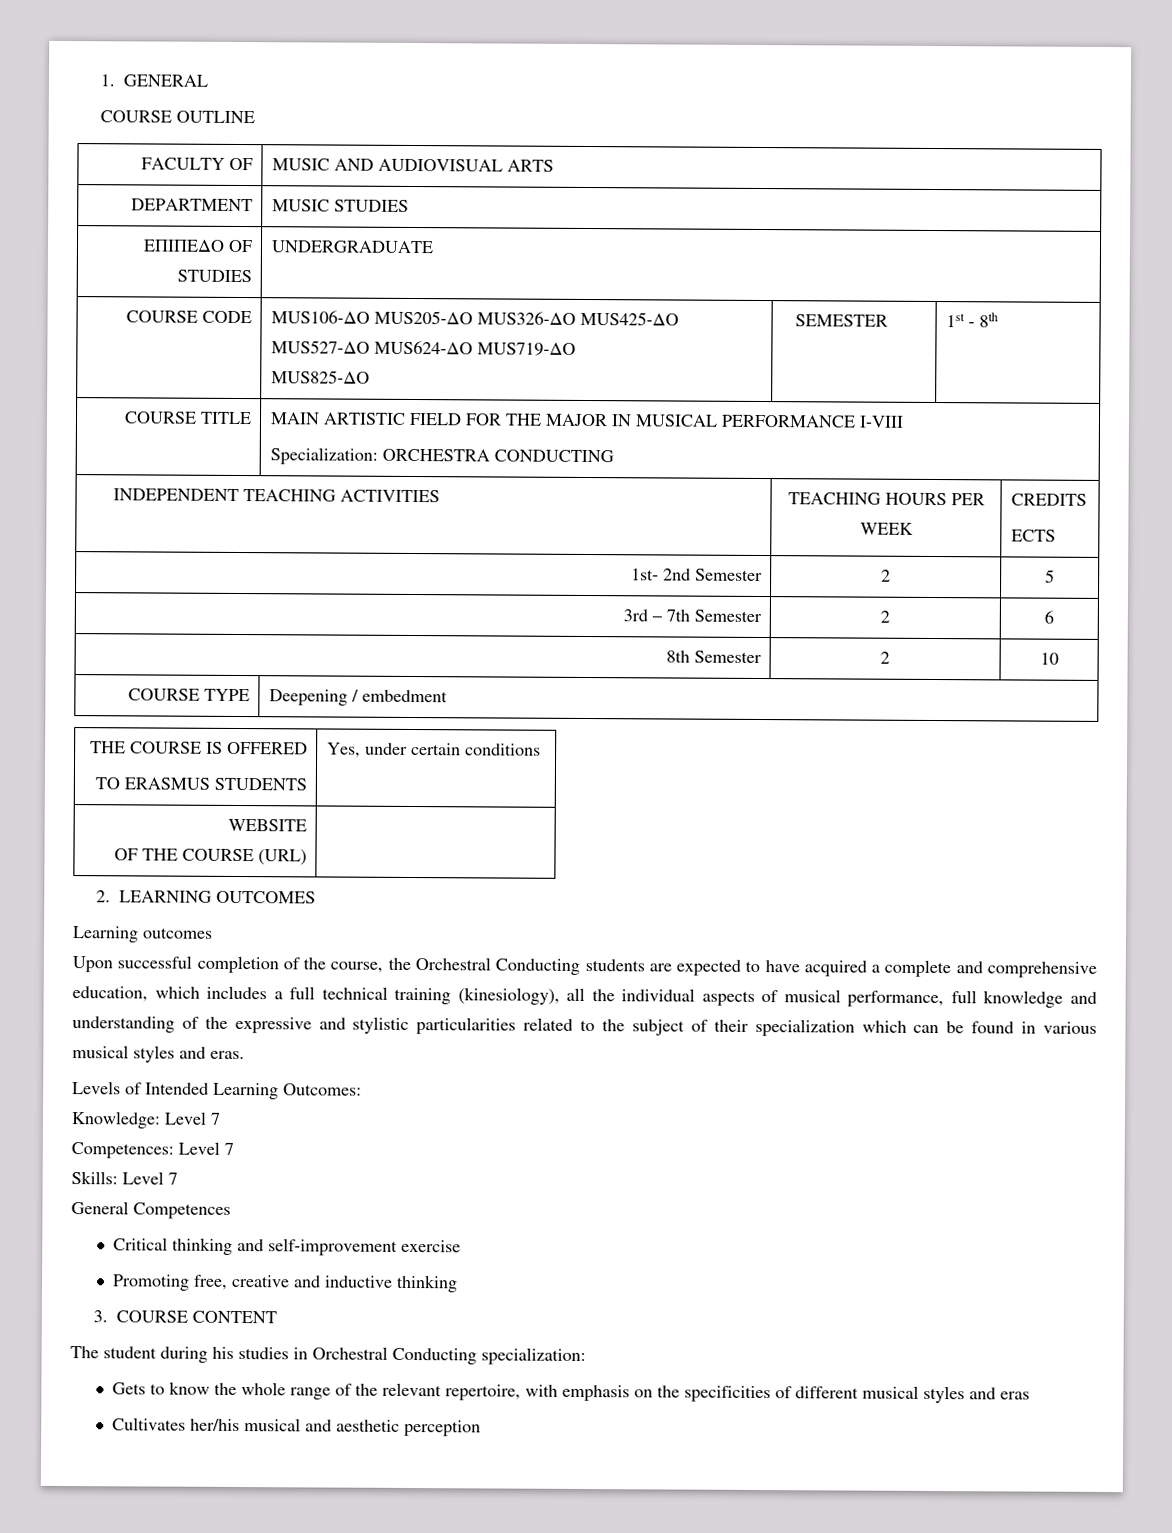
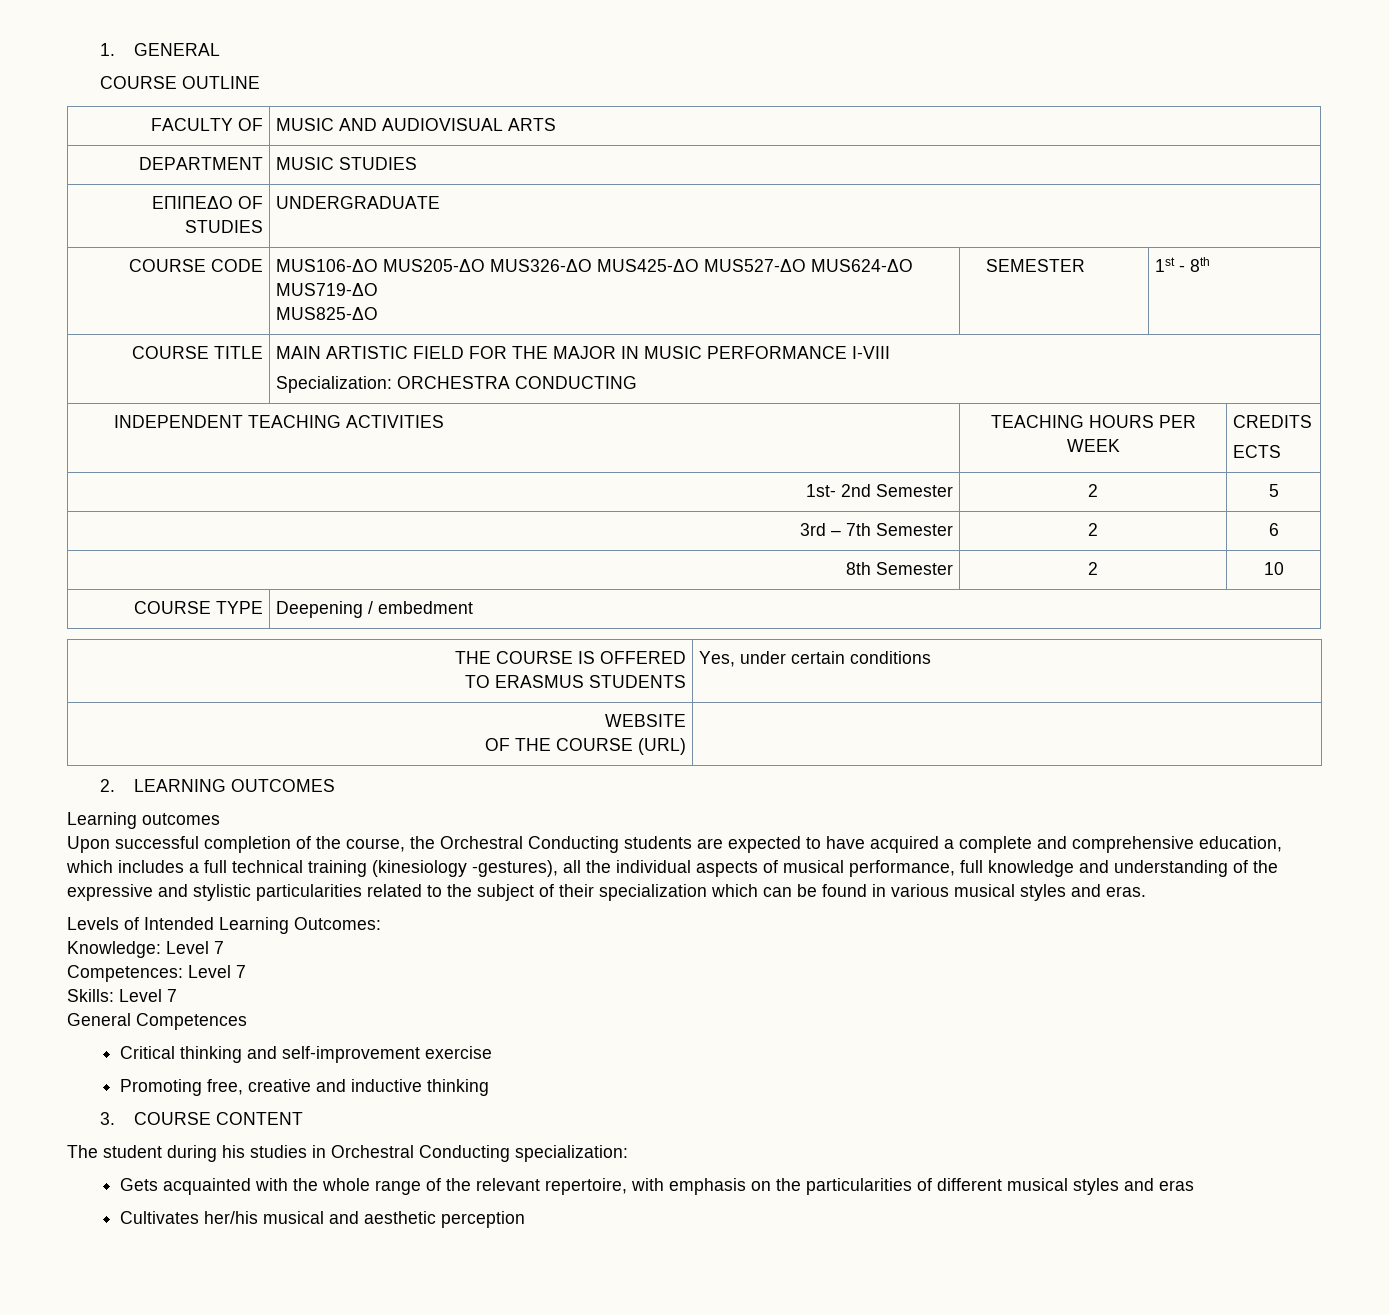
[634,414,718,427] MUSICAL -> [644,346,703,359] MUSIC
[457,987,560,1005] (kinesiology), -> [372,860,558,877] (kinesiology -gestures),
[150,1381,211,1395] to know -> [162,1178,288,1195] acquainted with
[684,1385,772,1403] specificities -> [805,1178,912,1195] particularities

